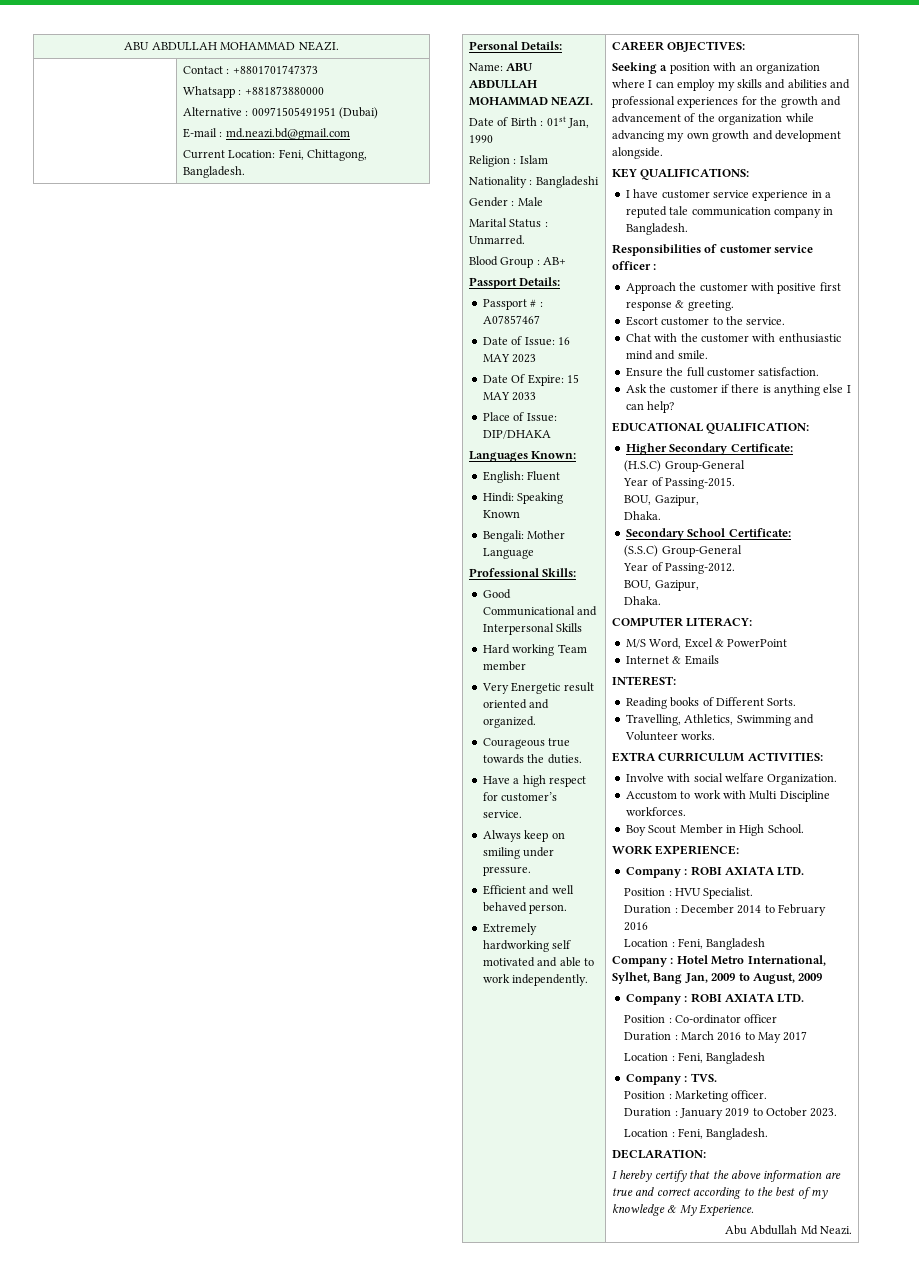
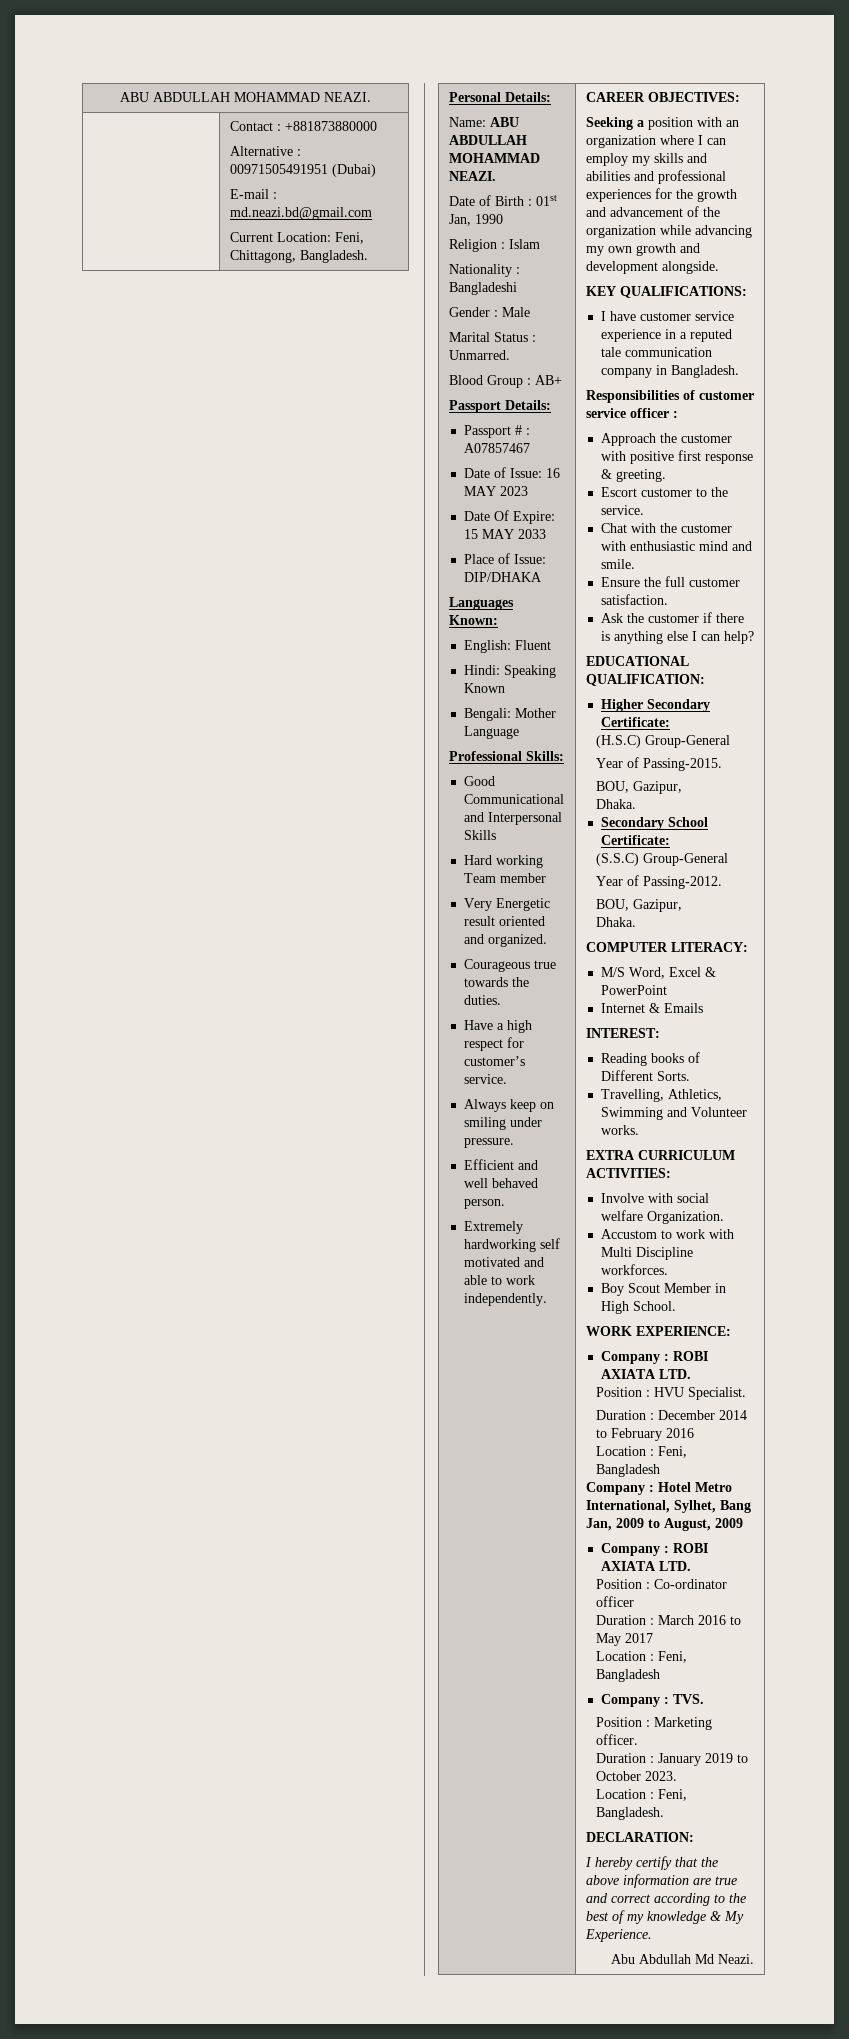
[232,65,318,74] [183,86,242,98] +8801701747373 // Whatsapp : -> (281, 127) none

